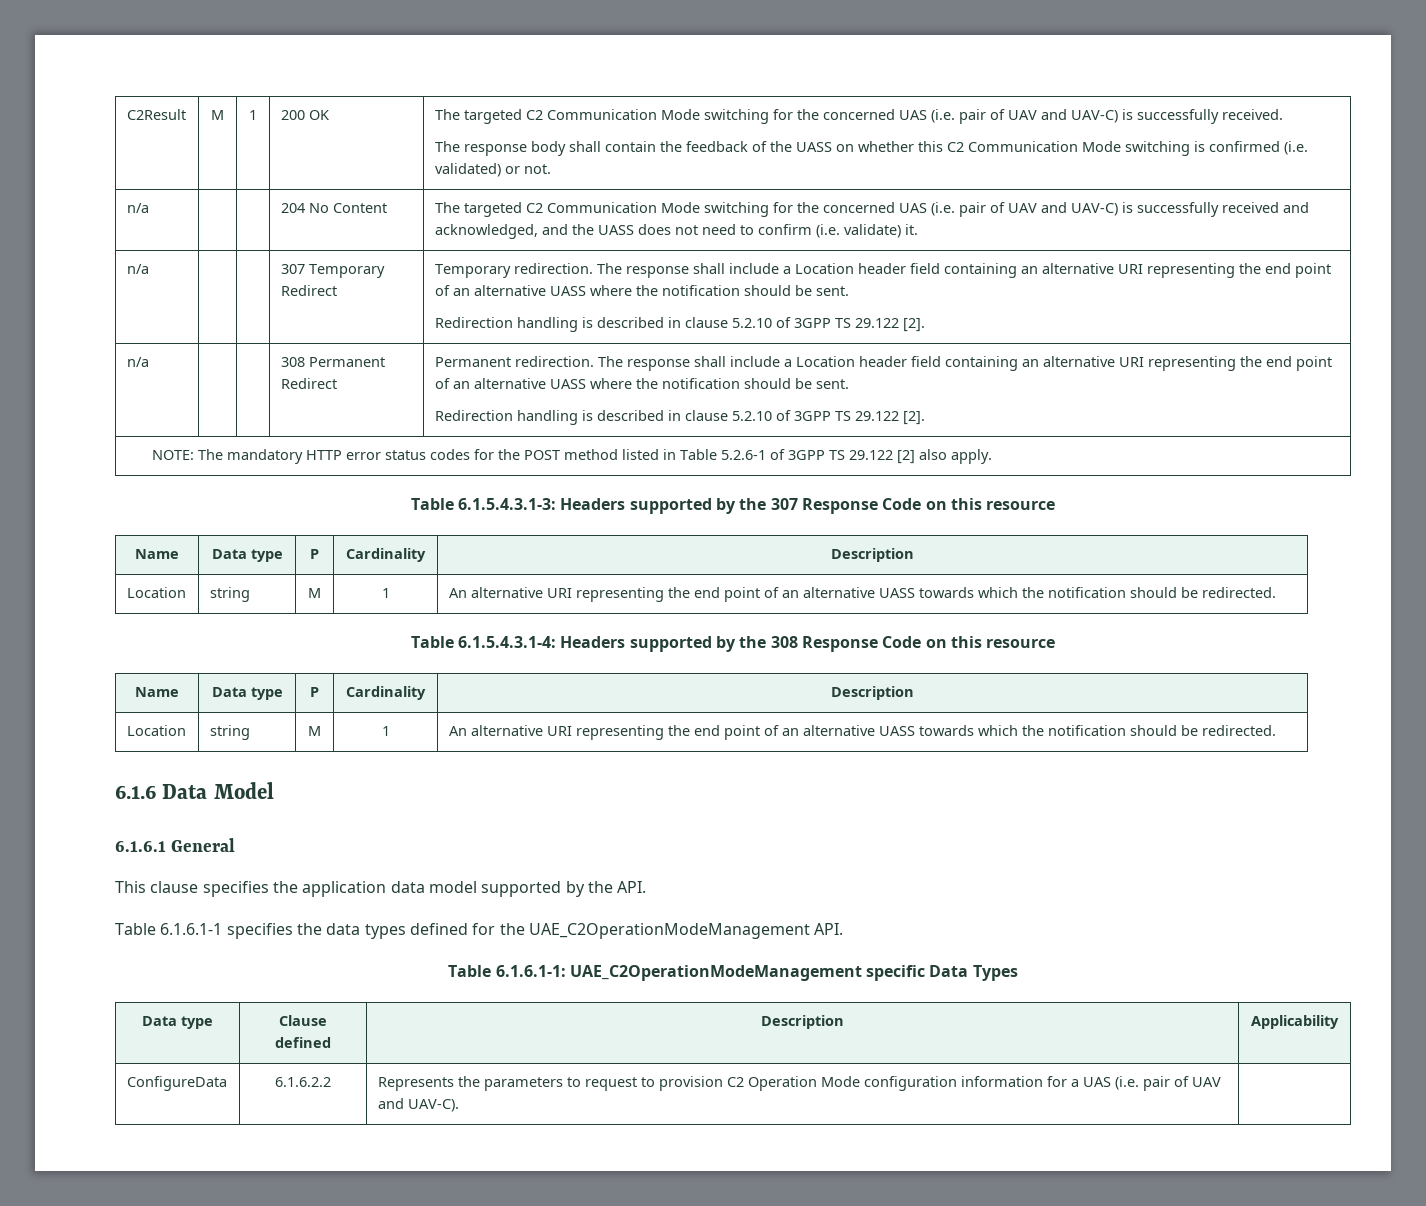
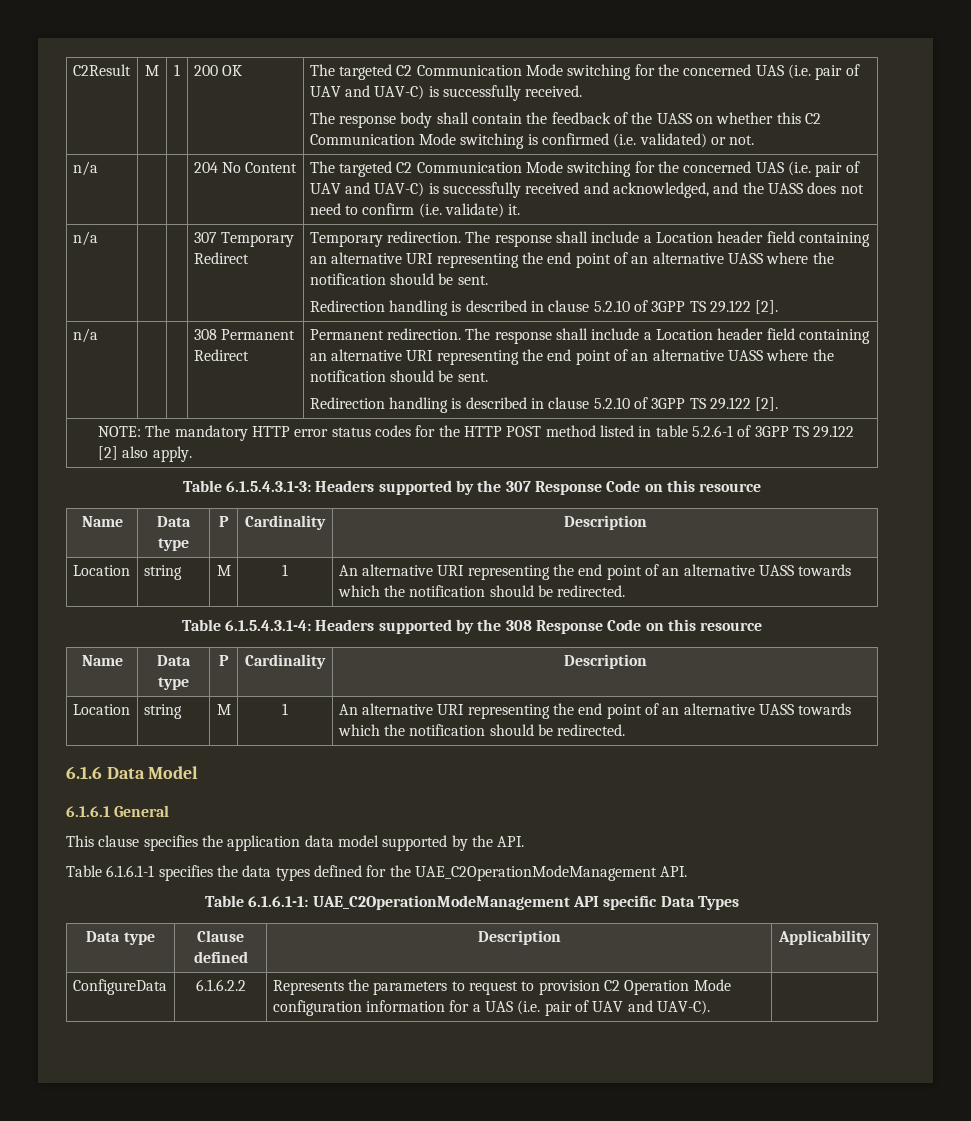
(521, 454) none -> [464,426,503,437] HTTP
[680,449,718,460] Table -> [655,425,688,437] table
(862, 973) none -> [573,896,599,907] API

